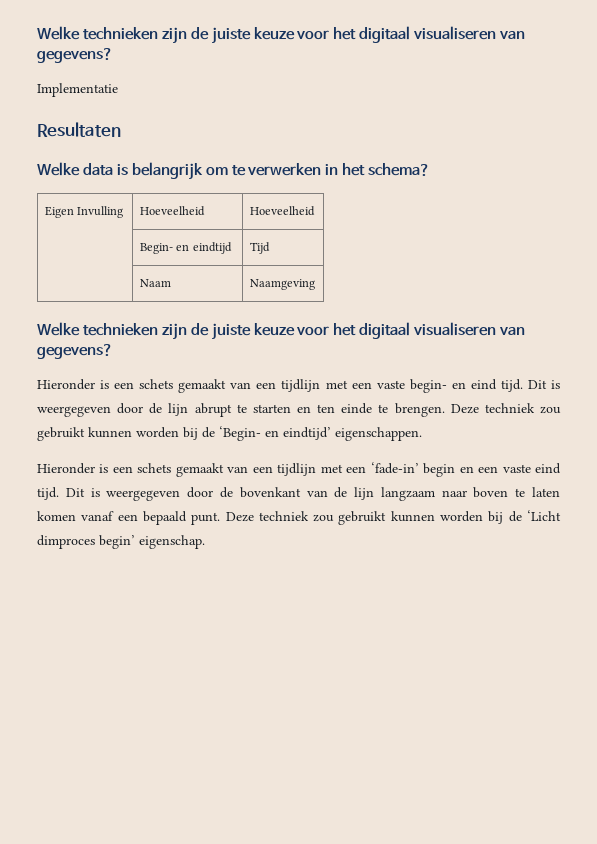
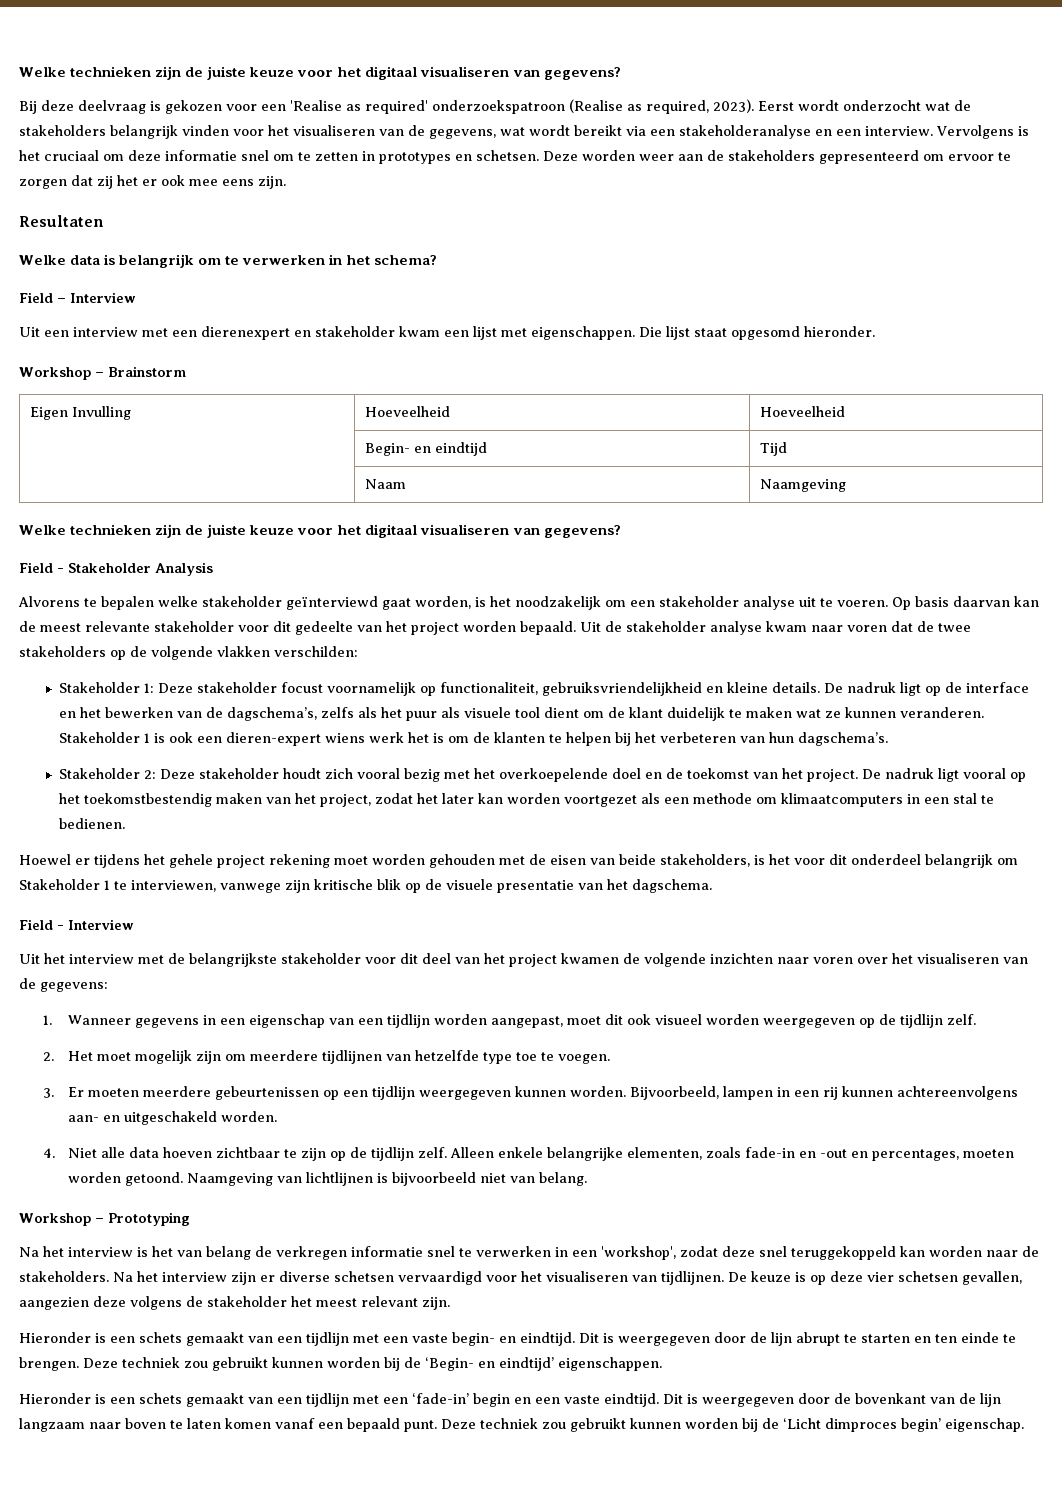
[37,83,118,97] Implementatie -> [19,99,971,114] [19,125,1029,139] [19,150,1011,164] [19,175,286,189] Bij deze deelvraag is gekozen voor een 'Realise as required' onderzoekspatroon (Realise as required, 2023). Eerst wordt onderzocht wat de stakeholders belangrijk vinden voor het visualiseren van de gegevens, wat wordt bereikt via een stakeholderanalyse en een interview. Vervolgens is het cruciaal om deze informatie snel om te zetten in prototypes en schetsen. Deze worden weer aan de stakeholders gepresenteerd om ervoor te zorgen dat zij het er ook mee eens zijn.
(431, 169) none -> [19,292,136,303] [19,326,875,340] [19,366,186,380] // Field – Interview // Uit een interview met een dierenexpert en stakeholder kwam een lijst met eigenschappen. Die lijst staat opgesomd hieronder. // Workshop – Brainstorm
(113, 351) none -> [19,562,213,576] [18,596,1039,610] [19,621,971,635] [19,646,358,660] [59,682,1030,696] [59,707,985,721] [59,732,889,746] [59,768,1027,782] [59,793,995,807] [59,818,126,829] [19,854,1018,868] [19,879,712,893] [19,919,134,930] [19,953,1028,967] [19,978,108,992] [43,1014,976,1028] [43,1050,610,1064] [43,1086,1018,1100] [67,1111,277,1125] [43,1147,1014,1161] [67,1172,587,1186] [19,1212,190,1226] [19,1246,1039,1260] [19,1271,1022,1285] [19,1296,450,1310] // Field - Stakeholder Analysis // Alvorens te bepalen welke stakeholder geïnterviewd gaat worden, is het noodzakelijk om een stakeholder analyse uit te voeren. Op basis daarvan kan de meest relevante stakeholder voor dit gedeelte van het project worden bepaald. Uit de stakeholder analyse kwam naar voren dat de twee stakeholders op de volgende vlakken verschilden: // Stakeholder 1: Deze stakeholder focust voornamelijk op functionaliteit, gebruiksvriendelijkheid en kleine details. De nadruk ligt op de interface en het bewerken van de dagschema’s, zelfs als het puur als visuele tool dient om de klant duidelijk te maken wat ze kunnen veranderen. Stakeholder 1 is ook een dieren-expert wiens werk het is om de klanten te helpen bij het verbeteren van hun dagschema’s. // Stakeholder 2: Deze stakeholder houdt zich vooral bezig met het overkoepelende doel en de toekomst van het project. De nadruk ligt vooral op het toekomstbestendig maken van het project, zodat het later kan worden voortgezet als een methode om klimaatcomputers in een stal te bedienen. // Hoewel er tijdens het gehele project rekening moet worden gehouden met de eisen van beide stakeholders, is het voor dit onderdeel belangrijk om Stakeholder 1 te interviewen, vanwege zijn kritische blik op de visuele presentatie van het dagschema. // Field - Interview // Uit het interview met de belangrijkste stakeholder voor dit deel van het project kwamen de volgende inzichten naar voren over het visualiseren van de gegevens: // 1. Wanneer gegevens in een eigenschap van een tijdlijn worden aangepast, moet dit ook visueel worden weergegeven op de tijdlijn zelf. // 2. Het moet mogelijk zijn om meerdere tijdlijnen van hetzelfde type toe te voegen. // 3. Er moeten meerdere gebeurtenissen op een tijdlijn weergegeven kunnen worden. Bijvoorbeeld, lampen in een rij kunnen achtereenvolgens aan- en uitgeschakeld worden. // 4. Niet alle data hoeven zichtbaar te zijn op de tijdlijn zelf. Alleen enkele belangrijke elementen, zoals fade-in en -out en percentages, moeten worden getoond. Naamgeving van lichtlijnen is bijvoorbeeld niet van belang. // Workshop – Prototyping // Na het interview is het van belang de verkregen informatie snel te verwerken in een 'workshop', zodat deze snel teruggekoppeld kan worden naar de stakeholders. Na het interview zijn er diverse schetsen vervaardigd voor het visualiseren van tijdlijnen. De keuze is op deze vier schetsen gevallen, aangezien deze volgens de stakeholder het meest relevant zijn.
[470,379,523,392] eind tijd. -> [520,1332,575,1346] eindtijd.
[534,463,561,474] [37,487,59,500] eind tijd. -> [604,1393,659,1407] eindtijd.

